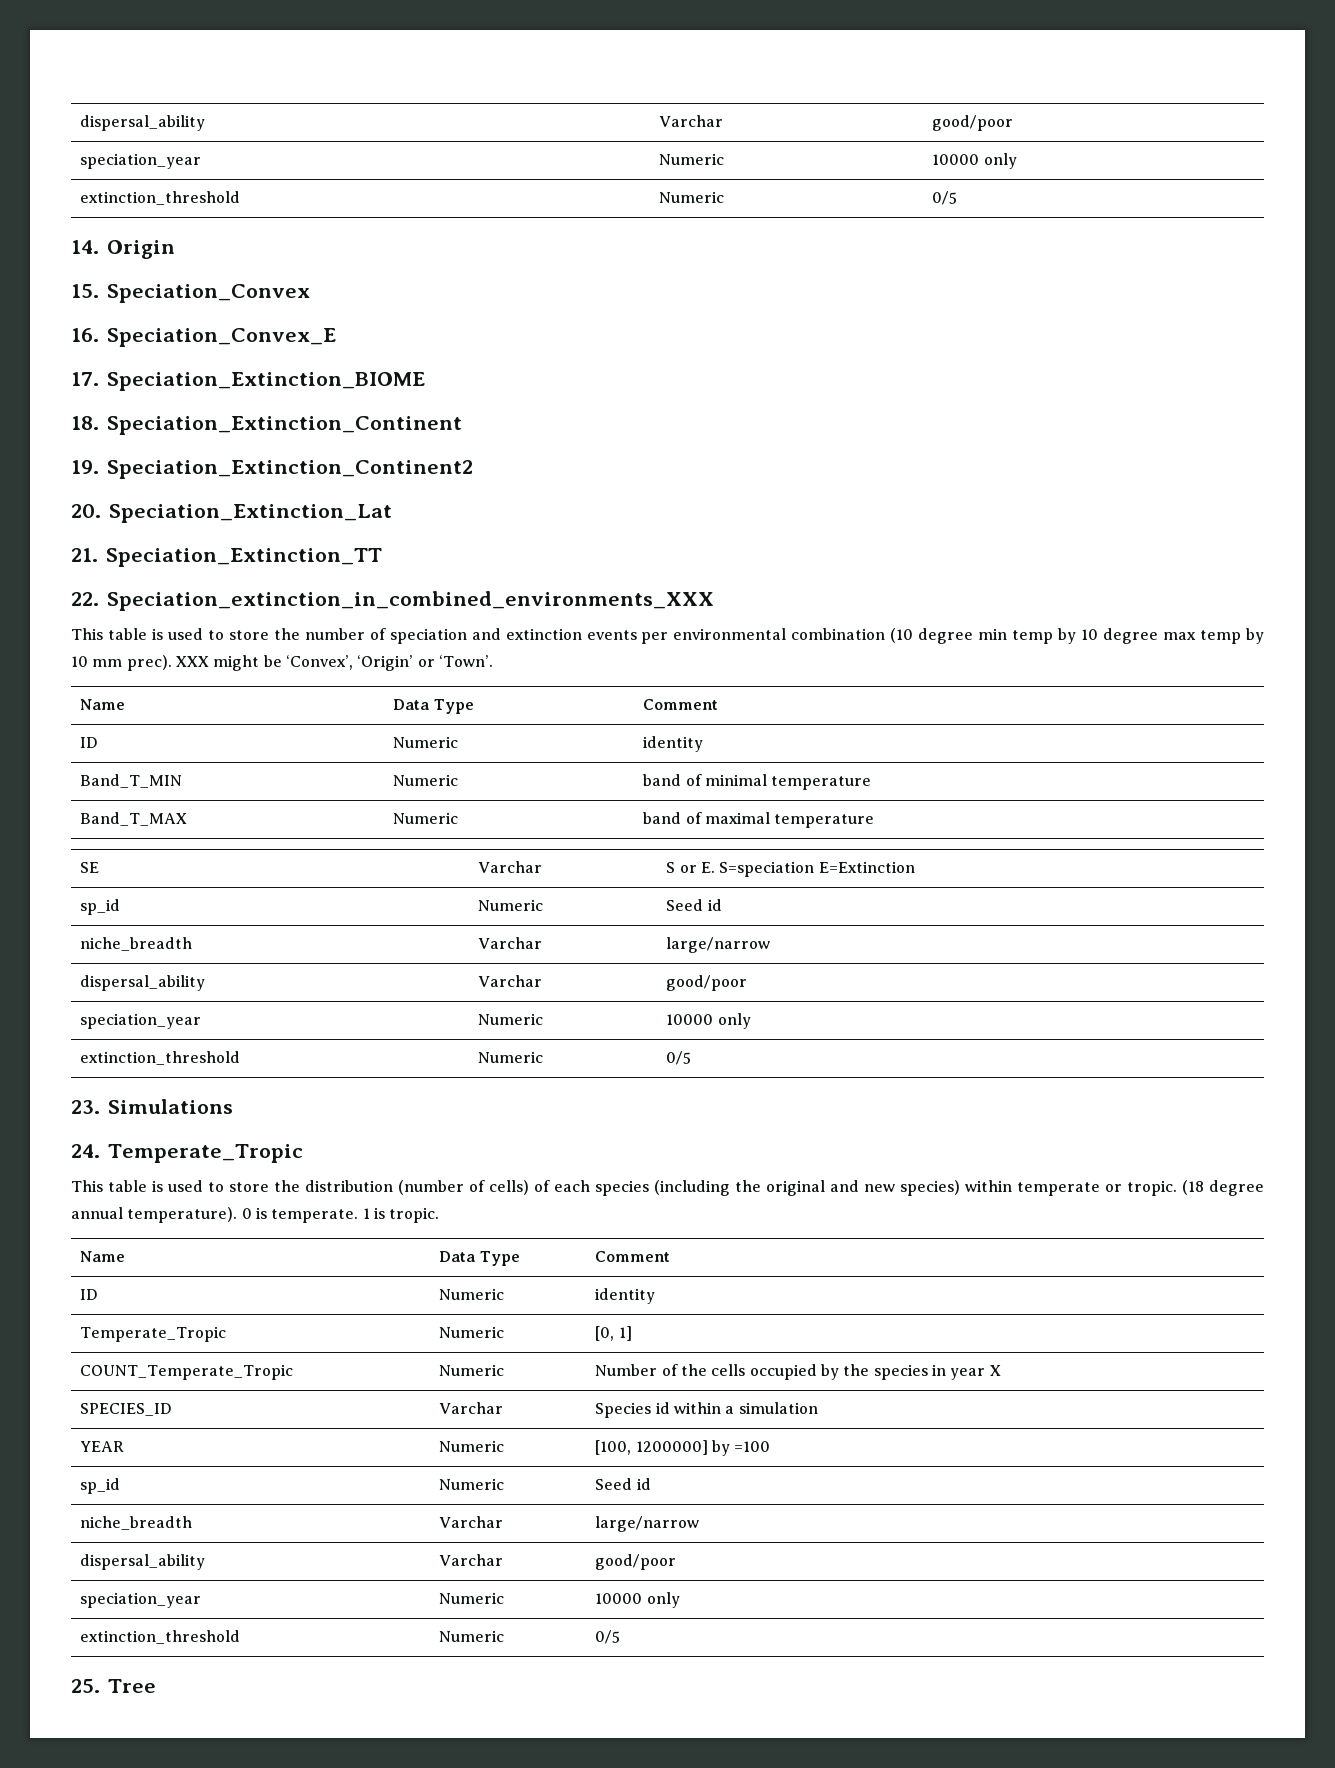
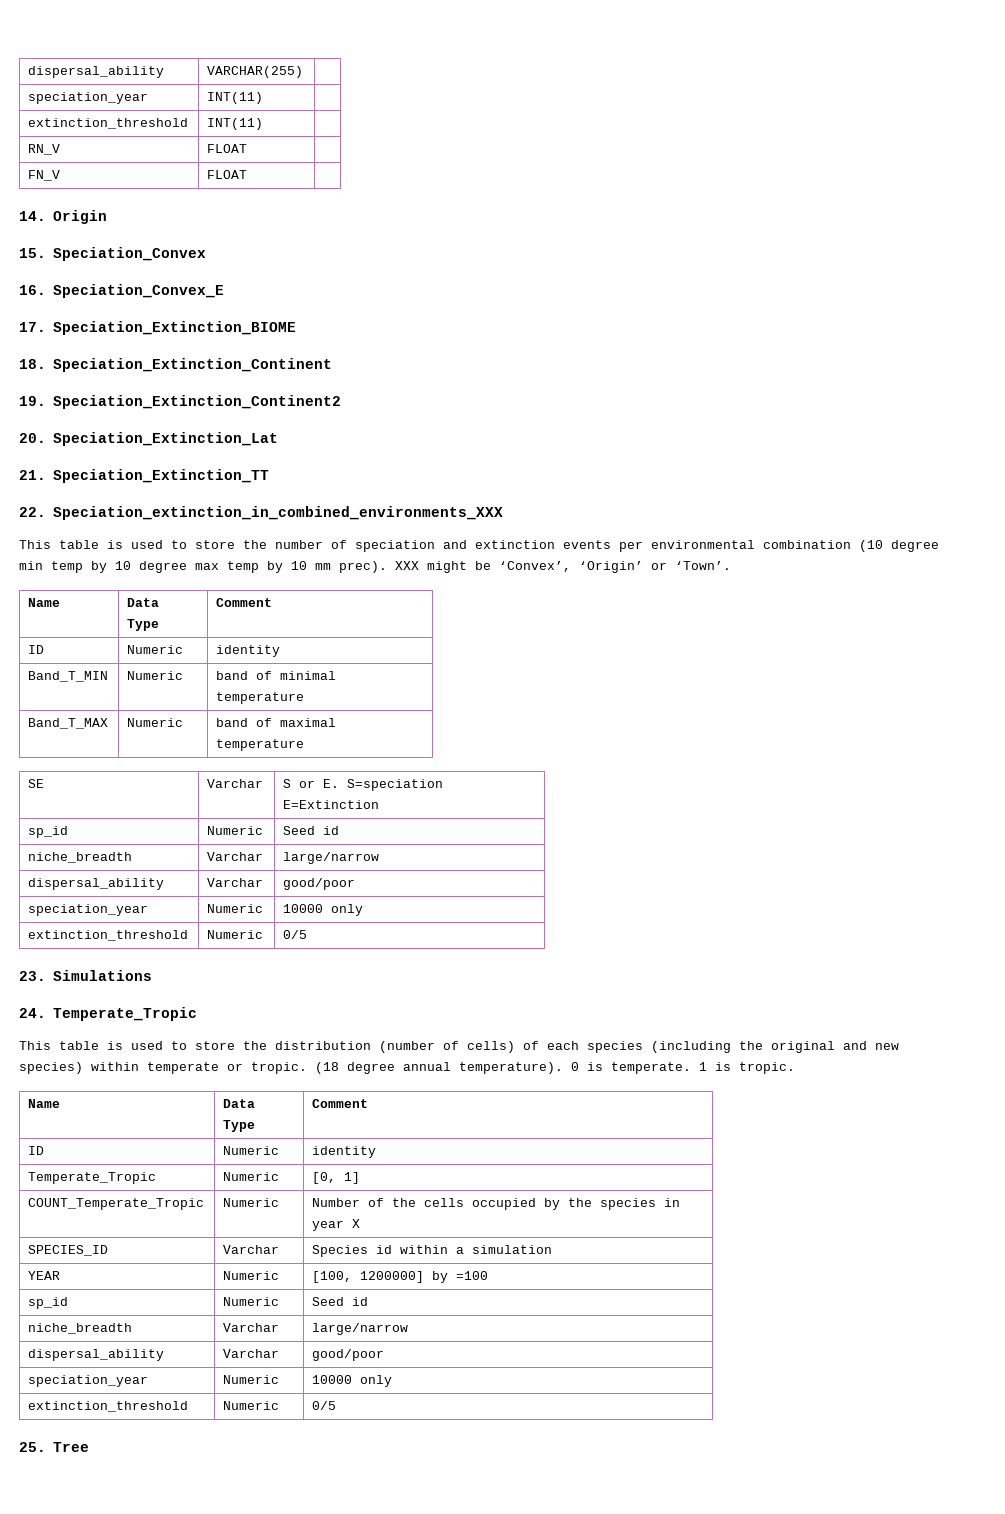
[80,115,206,131] [659,115,724,127] [932,115,1014,131] [80,153,202,169] [659,153,725,165] [932,153,1017,169] [80,191,241,205] [659,191,725,203] [932,191,958,205] dispersal_ability | Varchar | good/poor // speciation_year | Numeric | 10000 only // extinction_threshold | Numeric | 0/5 -> [28,66,165,78] [207,66,304,78] [28,92,149,104] [207,92,264,104] [28,118,189,129] [207,118,264,130] [28,144,61,155] [207,144,248,153] [28,170,61,181] [207,170,248,179] dispersal_ability | VARCHAR(255) | // speciation_year | INT(11) | // extinction_threshold | INT(11) | // RN_V | FLOAT | // FN_V | FLOAT |

